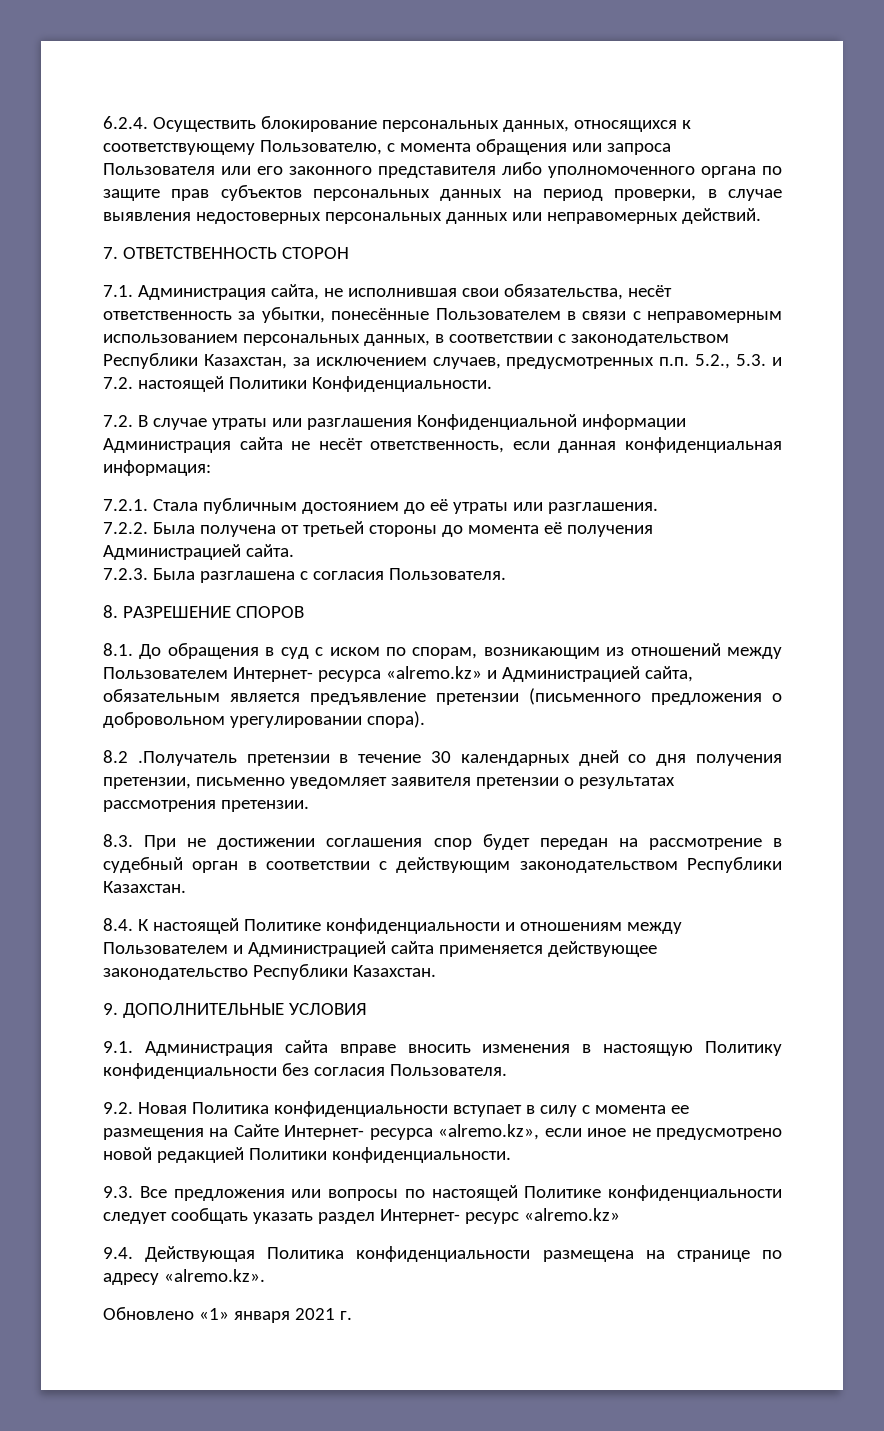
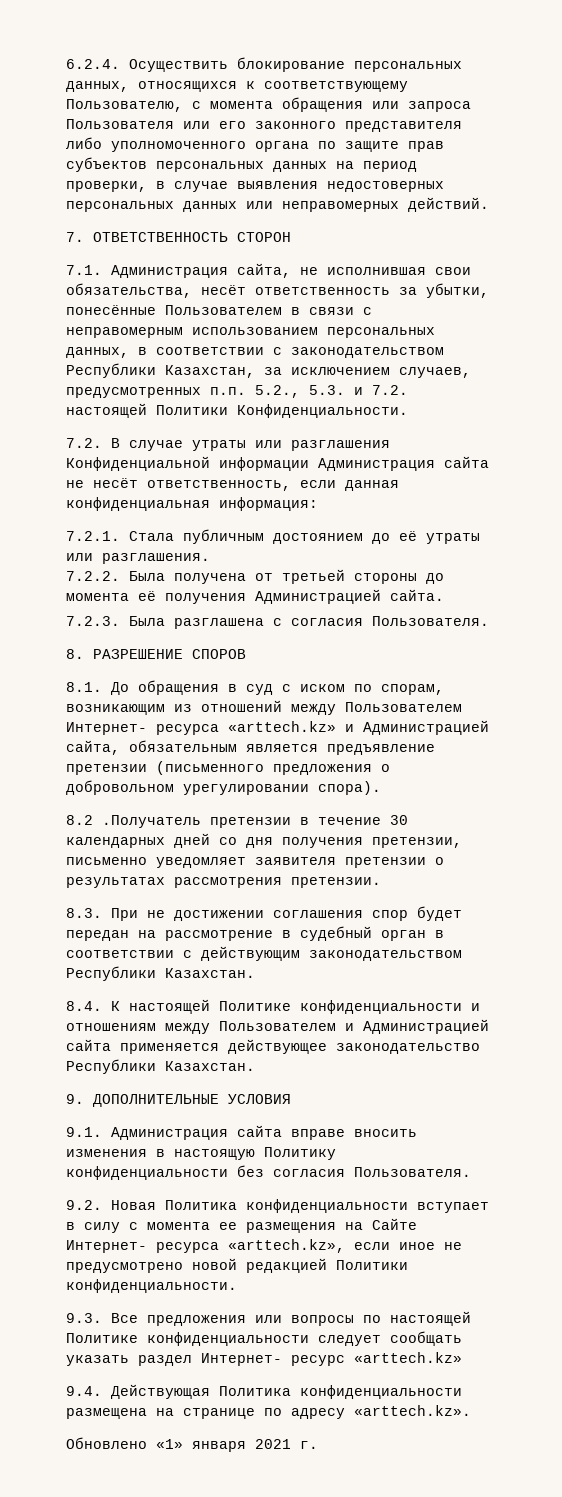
[385,666,482,679] «alremo.kz» -> [228,721,336,732] «arttech.kz»
[438,1124,540,1140] «alremo.kz», -> [228,1239,345,1253] «arttech.kz»,
[523,1208,620,1221] «alremo.kz» -> [354,1352,462,1363] «arttech.kz»
[163,1269,265,1282] «alremo.kz». -> [354,1405,471,1416] «arttech.kz».

